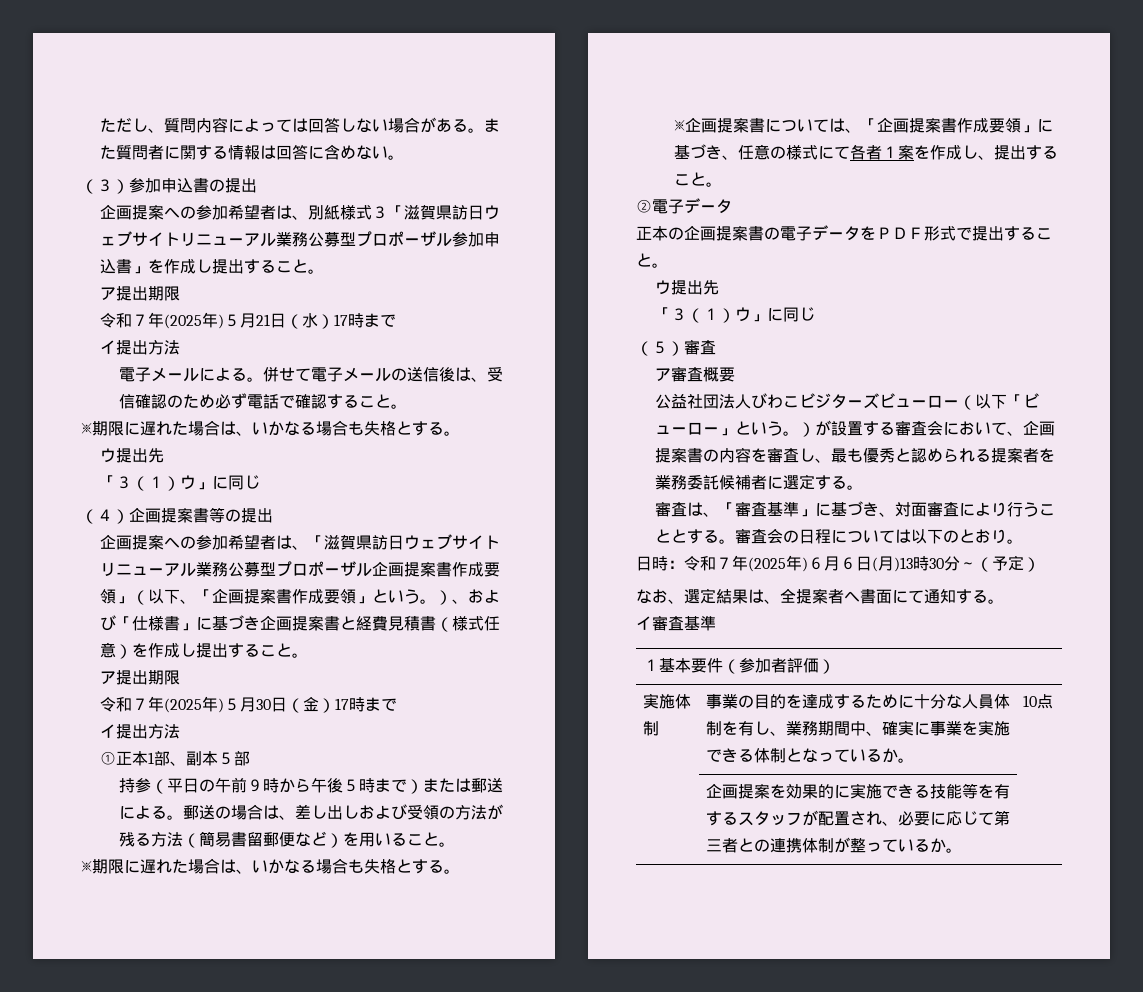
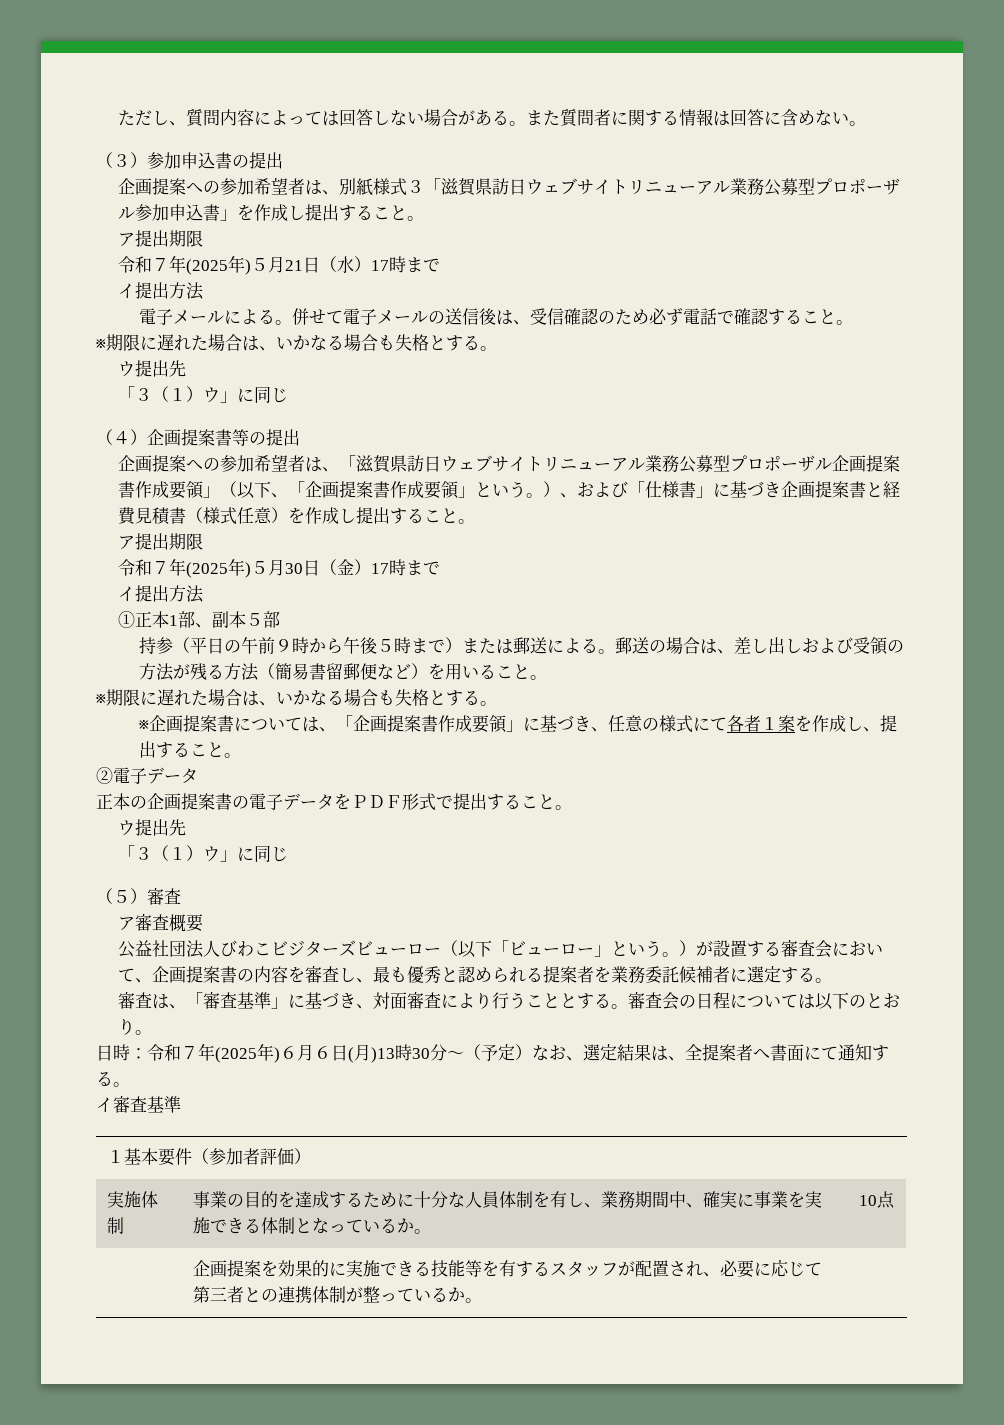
(1040, 564) // -> (532, 1052) none

